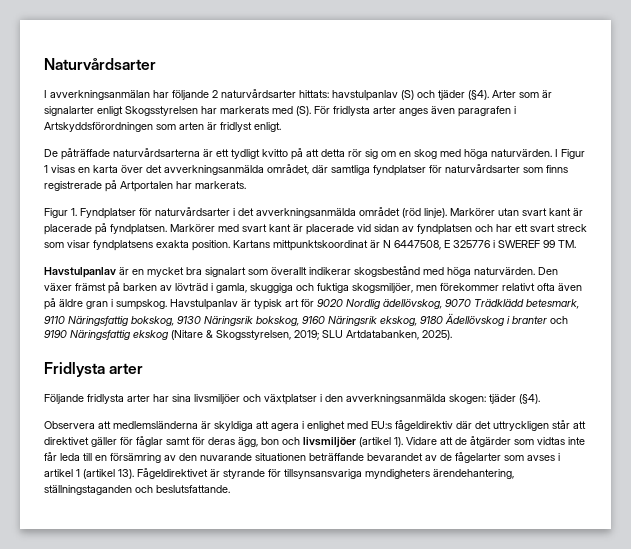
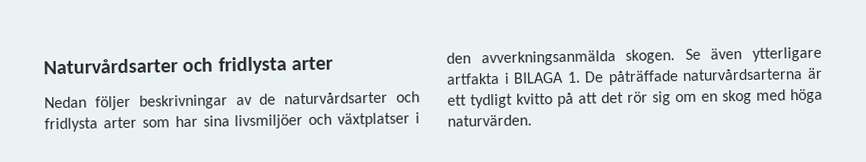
[44,89,552,101] [44,106,516,117] [44,122,281,132] // I avverkningsanmälan har följande 2 naturvårdsarter hittats: havstulpanlav (S) och tjäder (§4). Arter som är signalarter enligt Skogsstyrelsen har markerats med (S). För fridlysta arter anges även paragrafen i Artskyddsförordningen som arten är fridlyst enligt. // -> [182,56,334,75] [44,91,421,111] [44,112,420,133] [446,46,822,67] [446,71,581,85] och fridlysta arter // Nedan följer beskrivningar av de naturvårdsarter och fridlysta arter som har sina livsmiljöer och växtplatser i den avverkningsanmälda skogen. Se även ytterligare artfakta i BILAGA 1.
[321,149,345,157] detta -> [601,91,624,104] det
[555,149,585,159] [44,164,568,176] [44,180,246,192] [44,207,583,219] [44,223,587,235] [44,240,576,251] [44,266,558,278] [44,282,582,294] [44,298,579,310] [44,313,568,326] [44,330,452,340] [44,362,144,377] [44,394,540,405] [44,420,586,431] [44,436,585,448] [44,452,560,463] [44,468,514,479] [44,485,230,495] I Figur 1 visas en karta över det avverkningsanmälda området, där samtliga fyndplatser för naturvårdsarter som finns registrerade på Artportalen har markerats. // Figur 1. Fyndplatser för naturvårdsarter i det avverkningsanmälda området (röd linje). Markörer utan svart kant är placerade på fyndplatsen. Markörer med svart kant är placerade vid sidan av fyndplatsen och har ett svart streck som visar fyndplatsens exakta position. Kartans mittpunktskoordinat är N 6447508, E 325776 i SWEREF 99 TM. // Havstulpanlav är en mycket bra signalart som överallt indikerar skogsbestånd med höga naturvärden. Den växer främst på barken av lövträd i gamla, skuggiga och fuktiga skogsmiljöer, men förekommer relativt ofta även på äldre gran i sumpskog. Havstulpanlav är typisk art för 9020 Nordlig ädellövskog, 9070 Trädklädd betesmark, 9110 Näringsfattig bokskog, 9130 Näringsrik bokskog, 9160 Näringsrik ekskog, 9180 Ädellövskog i branter och 9190 Näringsfattig ekskog (Nitare & Skogsstyrelsen, 2019; SLU Artdatabanken, 2025). // Fridlysta arter // Följande fridlysta arter har sina livsmiljöer och växtplatser i den avverkningsanmälda skogen: tjäder (§4). // Observera att medlemsländerna är skyldiga att agera i enlighet med EU:s fågeldirektiv där det uttryckligen står att direktivet gäller för fåglar samt för deras ägg, bon och livsmiljöer (artikel 1). Vidare att de åtgärder som vidtas inte får leda till en försämring av den nuvarande situationen beträffande bevarandet av de fågelarter som avses i artikel 1 (artikel 13). Fågeldirektivet är styrande för tillsynsansvariga myndigheters ärendehantering, ställningstaganden och beslutsfattande. -> (532, 120) none

